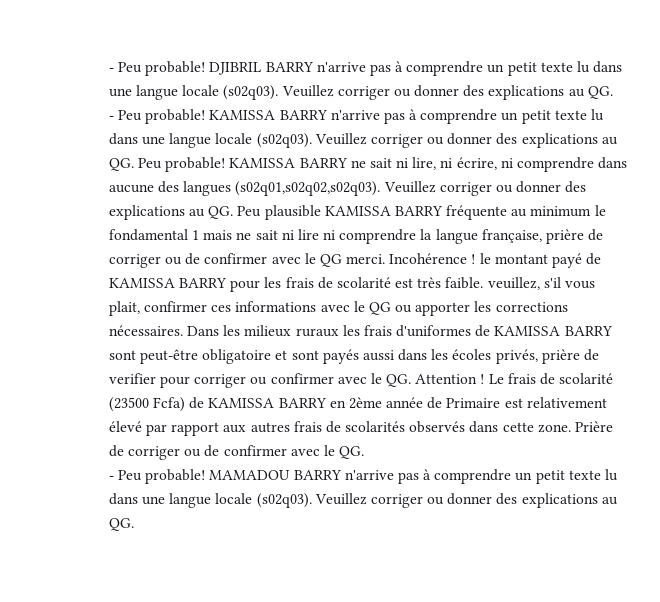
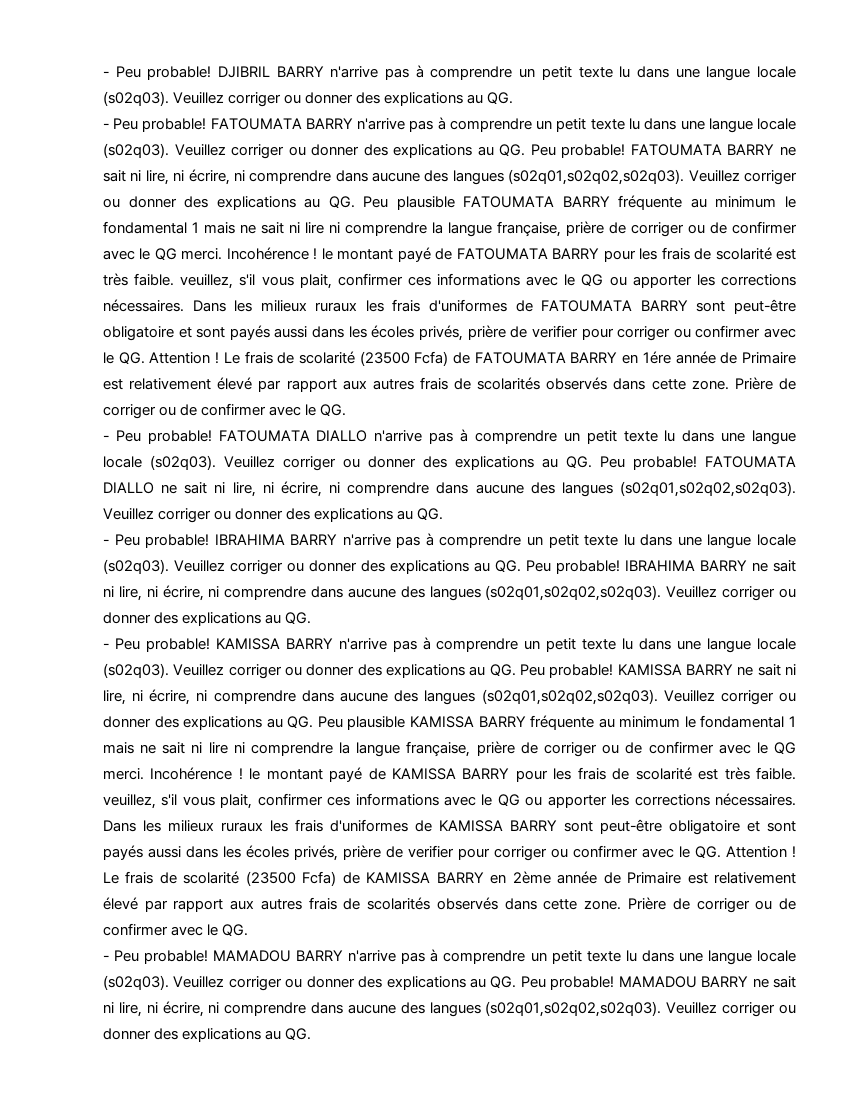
(613, 92) none -> [102,117,796,133] [102,143,797,159] [102,169,797,185] [102,195,797,210] [102,221,797,237] [102,247,796,262] [102,273,796,289] [102,299,796,314] [102,325,796,341] [102,351,796,366] [102,377,796,392] [102,403,347,419] [102,429,797,445] [102,455,796,471] [102,481,796,497] [102,508,444,523] [102,533,796,549] [102,559,797,575] [102,585,796,601] [102,612,312,626] // - Peu probable! FATOUMATA BARRY n'arrive pas à comprendre un petit texte lu dans une langue locale (s02q03). Veuillez corriger ou donner des explications au QG. Peu probable! FATOUMATA BARRY ne sait ni lire, ni écrire, ni comprendre dans aucune des langues (s02q01,s02q02,s02q03). Veuillez corriger ou donner des explications au QG. Peu plausible FATOUMATA BARRY fréquente au minimum le fondamental 1 mais ne sait ni lire ni comprendre la langue française, prière de corriger ou de confirmer avec le QG merci. Incohérence ! le montant payé de FATOUMATA BARRY pour les frais de scolarité est très faible. veuillez, s'il vous plait, confirmer ces informations avec le QG ou apporter les corrections nécessaires. Dans les milieux ruraux les frais d'uniformes de FATOUMATA BARRY sont peut-être obligatoire et sont payés aussi dans les écoles privés, prière de verifier pour corriger ou confirmer avec le QG. Attention ! Le frais de scolarité (23500 Fcfa) de FATOUMATA BARRY en 1ére année de Primaire est relativement élevé par rapport aux autres frais de scolarités observés dans cette zone. Prière de corriger ou de confirmer avec le QG. // - Peu probable! FATOUMATA DIALLO n'arrive pas à comprendre un petit texte lu dans une langue locale (s02q03). Veuillez corriger ou donner des explications au QG. Peu probable! FATOUMATA DIALLO ne sait ni lire, ni écrire, ni comprendre dans aucune des langues (s02q01,s02q02,s02q03). Veuillez corriger ou donner des explications au QG. // - Peu probable! IBRAHIMA BARRY n'arrive pas à comprendre un petit texte lu dans une langue locale (s02q03). Veuillez corriger ou donner des explications au QG. Peu probable! IBRAHIMA BARRY ne sait ni lire, ni écrire, ni comprendre dans aucune des langues (s02q01,s02q02,s02q03). Veuillez corriger ou donner des explications au QG.
(134, 524) none -> [520,976,797,990] [102,1001,796,1017] [102,1028,312,1042] Peu probable! MAMADOU BARRY ne sait ni lire, ni écrire, ni comprendre dans aucune des langues (s02q01,s02q02,s02q03). Veuillez corriger ou donner des explications au QG.

